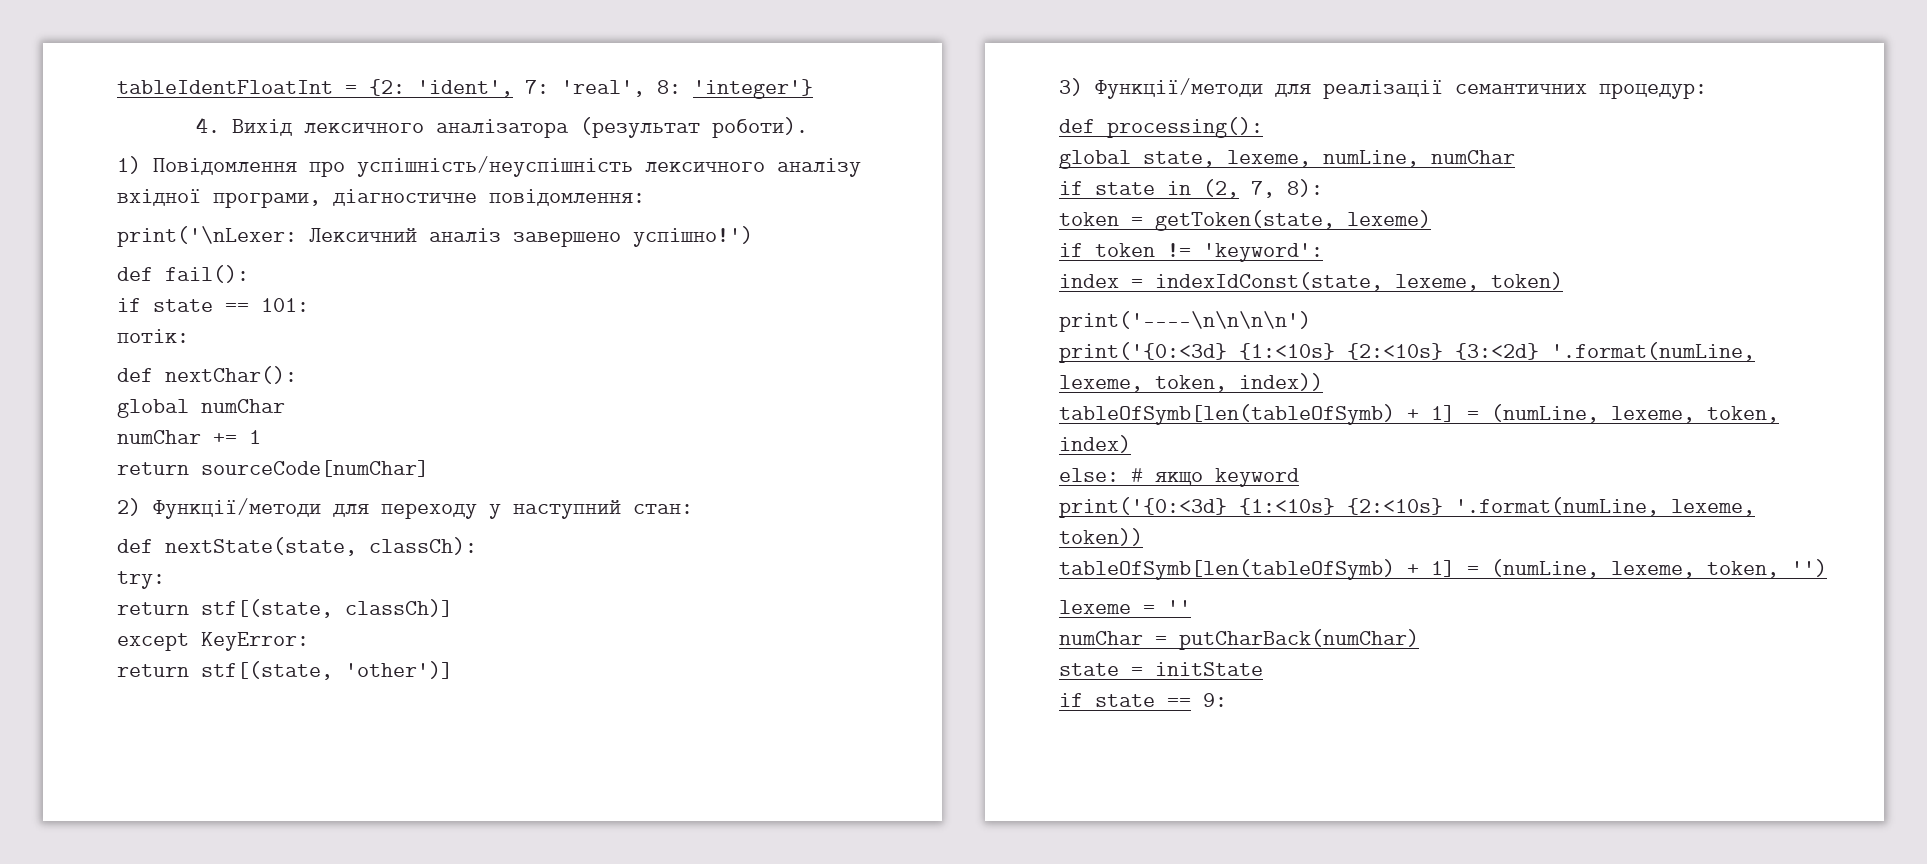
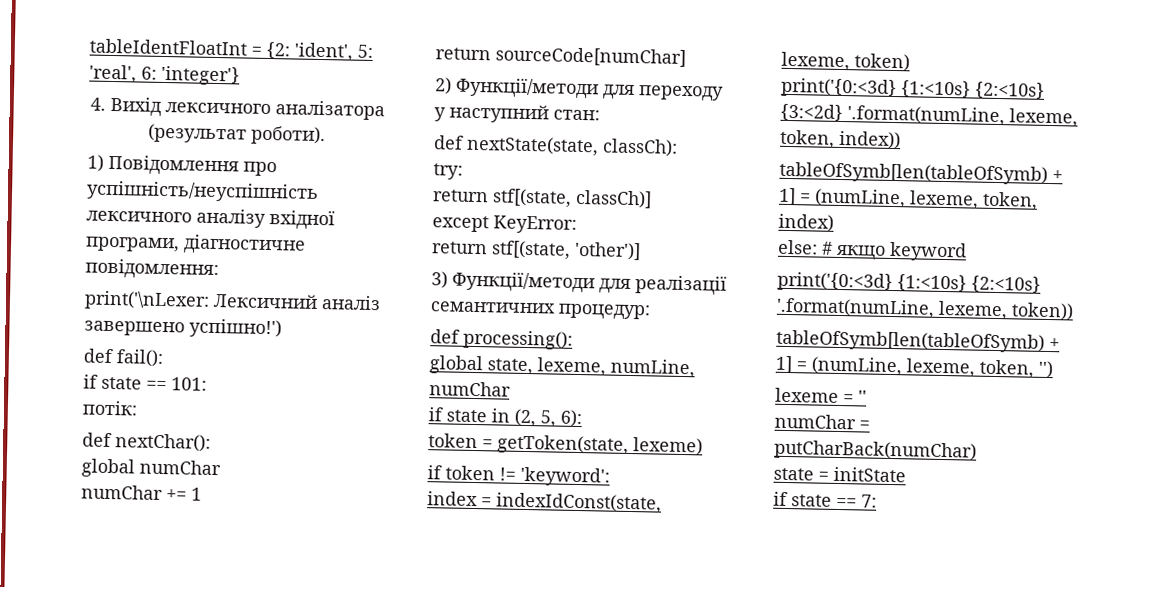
[525,80,681,97] 7: 'real', 8: -> [357,44,373,58] [89,64,157,84] 5: 'real', 6:
[1251,179,1323,198] 7, 8): -> [540,409,582,428] 5, 6):
[1059,311,1311,332] // print('----\n\n\n\n') -> (910, 62) none
[1203,693,1227,707] 9: -> [861,494,877,508] 7:

